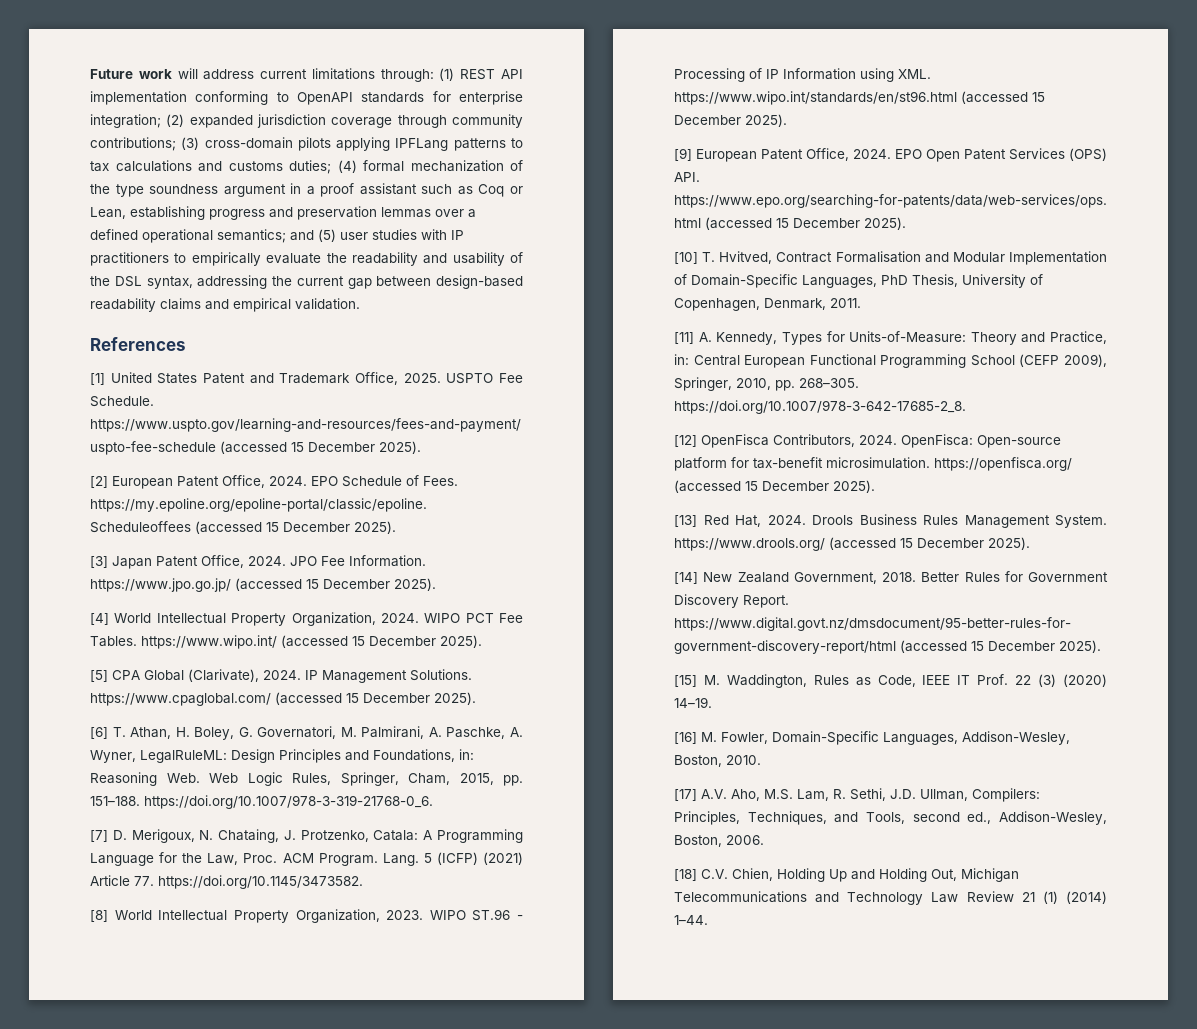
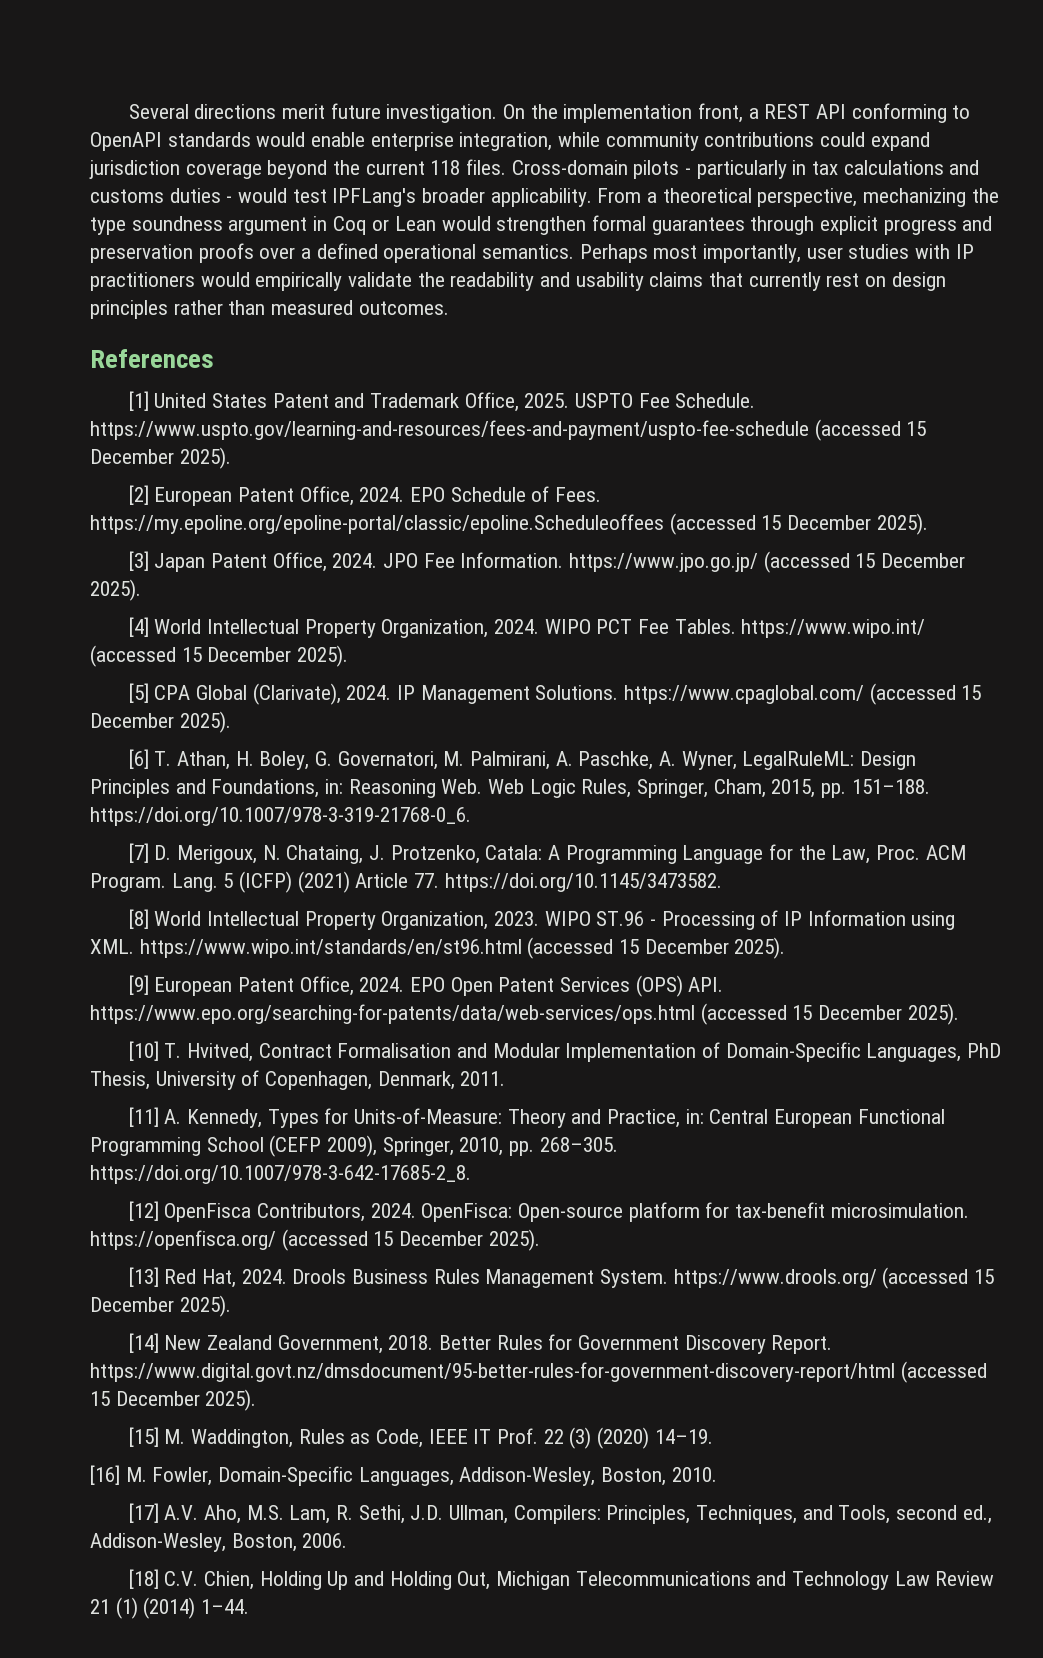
[90,68,455,82] Future work will address current limitations through: (1) -> [128,103,759,123] Several directions merit future investigation. On the implementation front, a
[90,91,187,105] implementation -> (846, 111) none
[432,91,523,105] [90,114,523,128] [90,137,523,151] [90,160,523,174] for enterprise integration; (2) expanded jurisdiction coverage through community contributions; (3) cross-domain pilots applying IPFLang patterns to tax calculations and customs duties; (4) formal mechanization of -> [256,132,930,151] [89,159,980,179] [90,188,967,207] would enable enterprise integration, while community contributions could expand jurisdiction coverage beyond the current 118 files. Cross-domain pilots - particularly in tax calculations and customs duties - would test IPFLang's broader applicability. From a theoretical perspective, mechanizing
[306,183,523,197] [90,206,205,220] a proof assistant such as Coq or Lean, establishing -> [332,215,879,235] Coq or Lean would strengthen formal guarantees through explicit
[381,207,431,218] lemmas -> [198,243,254,263] proofs
[217,229,336,243] semantics; and (5) -> [482,244,802,263] semantics. Perhaps most importantly,
[174,252,322,266] to empirically evaluate -> [200,272,413,291] would empirically validate
[510,252,523,263] [90,275,523,289] [90,298,360,312] of the DSL syntax, addressing the current gap between design-based readability claims and empirical validation. -> [649,272,946,291] [90,300,449,319] claims that currently rest on design principles rather than measured outcomes.

